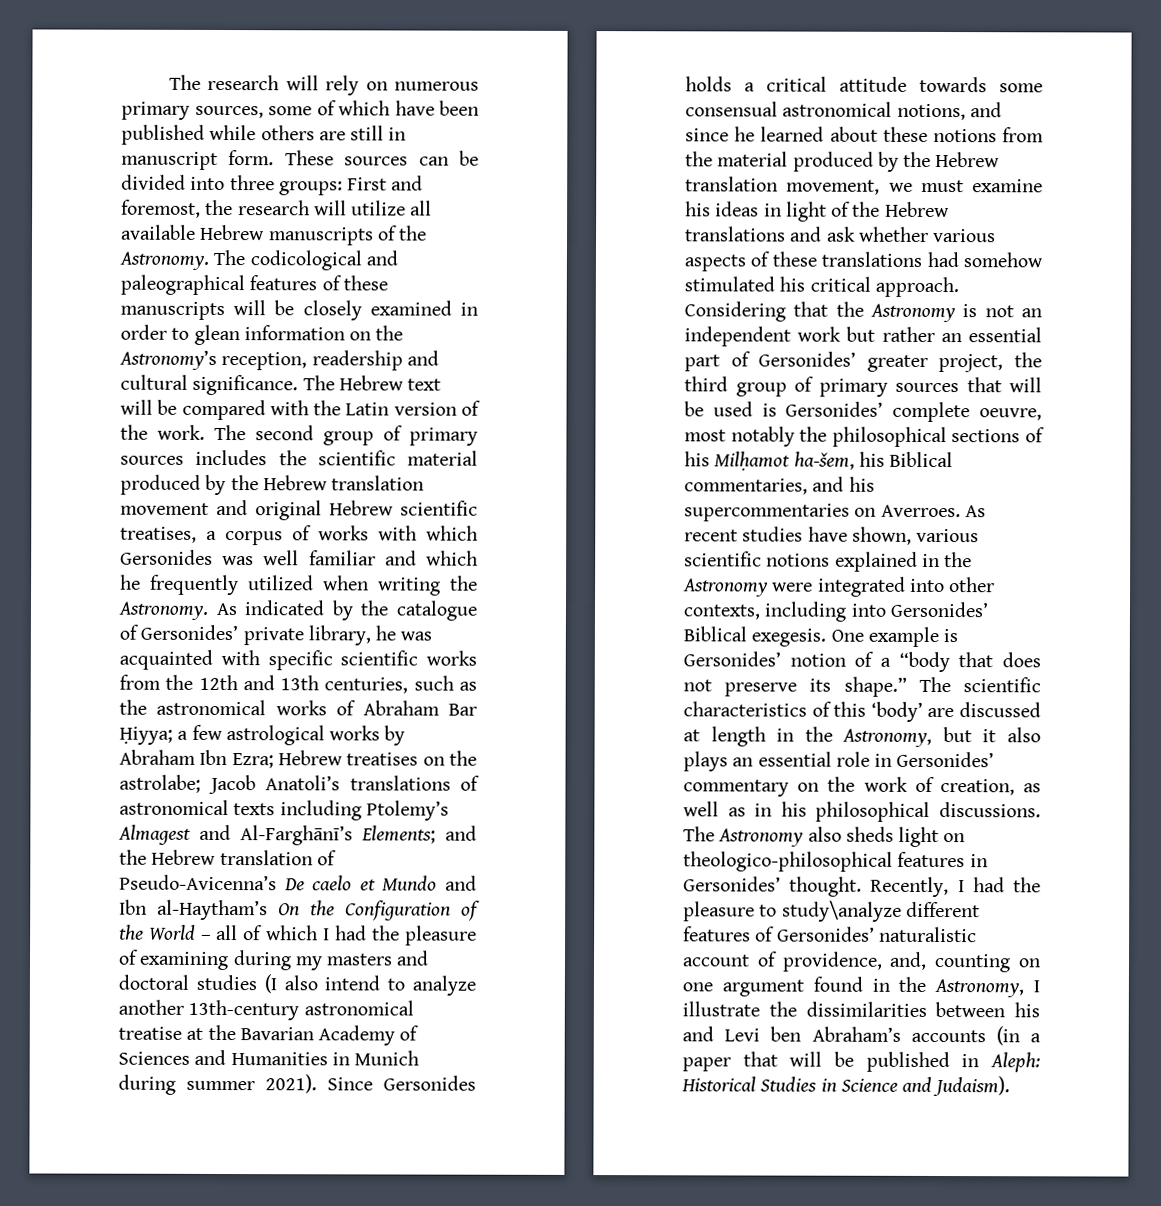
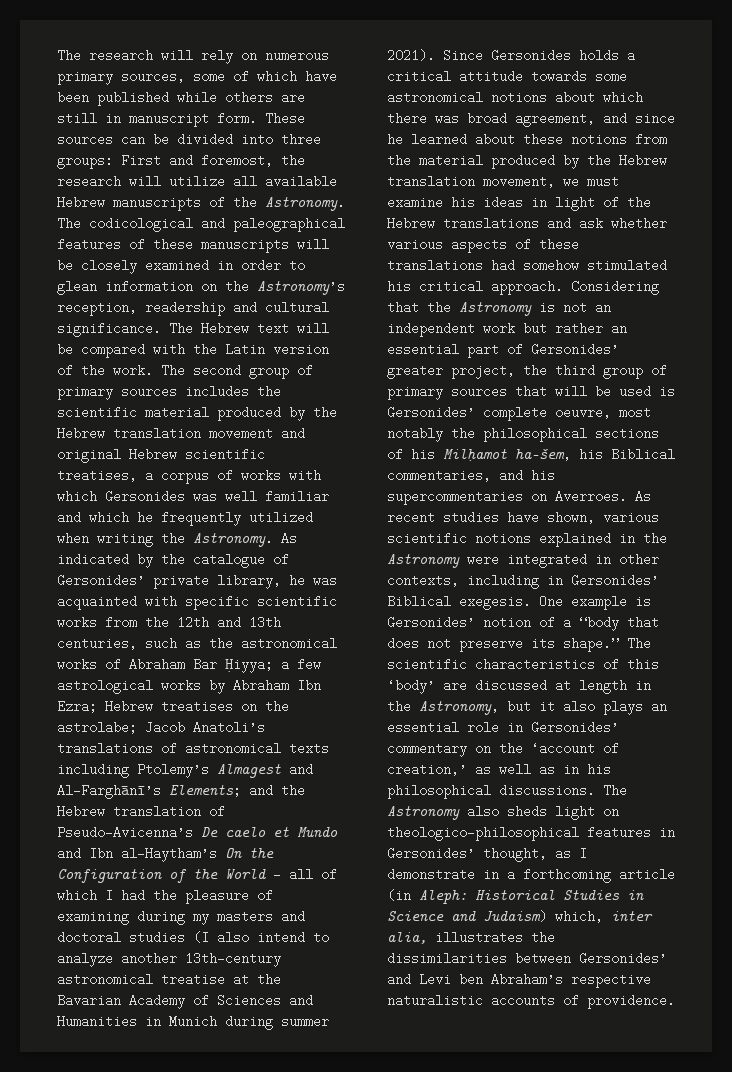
[685,101,966,121] consensual astronomical notions, -> [387,91,643,104] [387,112,595,127] astronomical notions about which there was broad agreement,
[909,578,945,593] into -> [595,555,611,564] in
[850,603,886,617] into -> [547,576,563,585] in
[863,776,1015,796] work of creation, -> [531,742,619,755] [387,763,467,776] ‘account of creation,’
[789,876,1041,898] [683,900,980,922] [683,926,977,943] [682,951,1041,973] [682,976,1040,998] [682,1001,1040,1018] [682,1026,1041,1046] [682,1051,980,1073] thought. Recently, I had the pleasure to study\analyze different features of Gersonides’ naturalistic account of providence, and, counting on one argument found in the Astronomy, I illustrate the dissimilarities between his and Levi ben Abraham’s accounts (in a paper that will be published in -> [483,847,587,862] [387,868,675,883] [387,889,411,902] thought, as I demonstrate in a forthcoming article (in
[933,1075,1011,1097] Judaism). -> [483,910,653,923] [387,931,555,944] [387,952,667,965] [387,973,651,988] [387,994,675,1009] Judaism) which, inter alia, illustrates the dissimilarities between Gersonides’ and Levi ben Abraham’s respective naturalistic accounts of providence.

